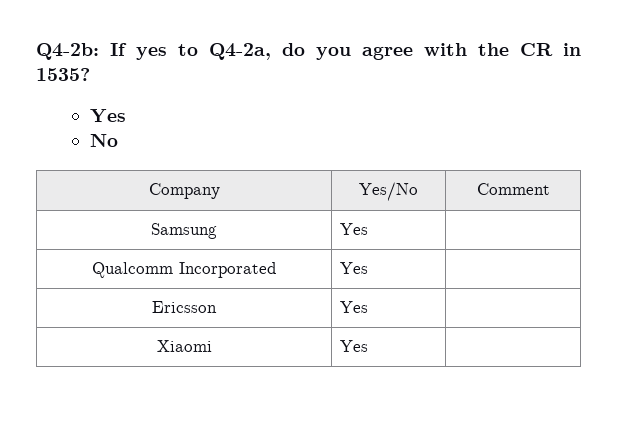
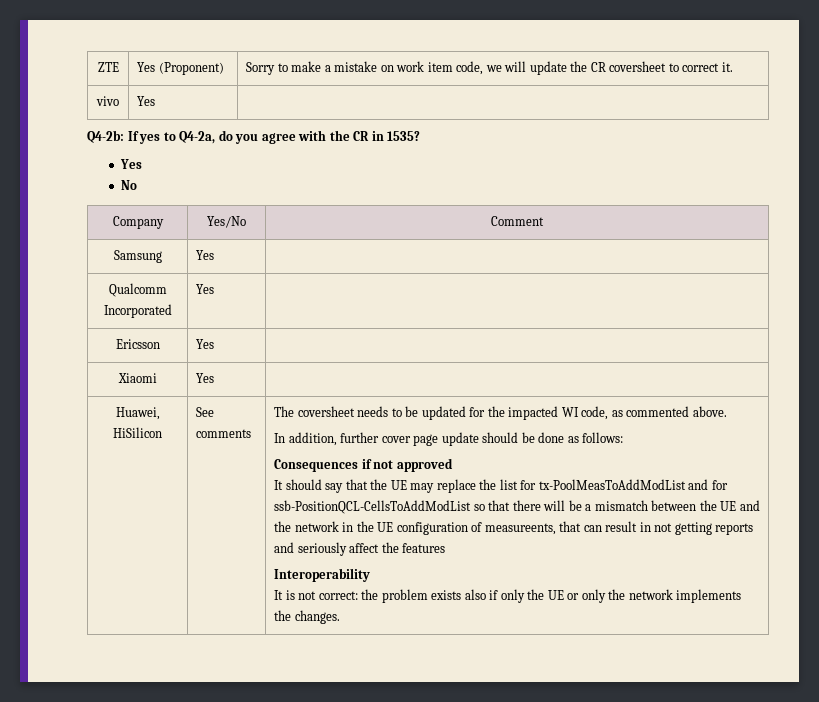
(36, 51) none -> [97,62,119,72] [137,62,224,75] [246,61,733,75] [96,96,119,106] [137,96,156,106] ZTE | Yes (Proponent) | Sorry to make a mistake on work item code, we will update the CR coversheet to correct it. // vivo | Yes | //
(369, 346) none -> [115,407,160,420] [113,427,162,438] [196,407,215,417] [196,429,252,438] [274,406,727,420] [274,432,624,446] [274,458,453,472] [274,479,728,493] [274,500,760,514] [274,521,754,535] [274,542,446,556] [274,568,371,582] [274,589,742,603] [274,610,340,624] // Huawei, HiSilicon | See comments | The coversheet needs to be updated for the impacted WI code, as commented above. // In addition, further cover page update should be done as follows: // Consequences if not approved // It should say that the UE may replace the list for tx-PoolMeasToAddModList and for ssb-PositionQCL-CellsToAddModList so that there will be a mismatch between the UE and the network in the UE configuration of measureents, that can result in not getting reports and seriously affect the features // Interoperability // It is not correct: the problem exists also if only the UE or only the network implements the changes.

